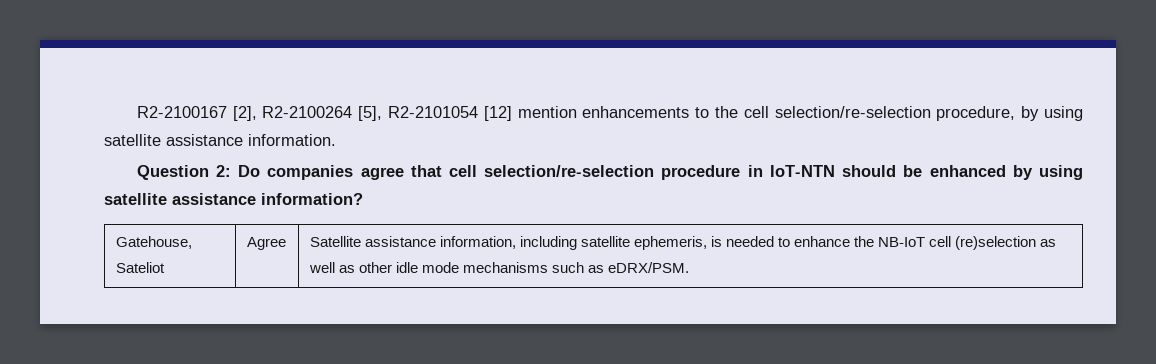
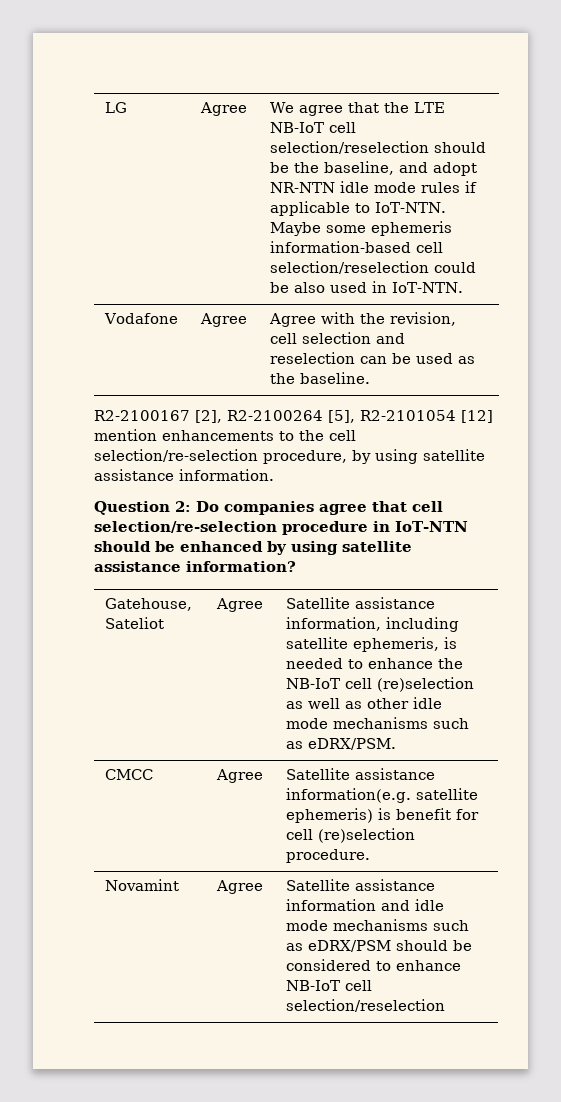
(136, 112) none -> [105,102,128,113] [200,102,248,116] [270,102,446,116] [270,122,357,133] [270,141,487,154] [270,161,478,176] [270,181,478,193] [270,201,447,216] [270,221,453,236] [270,241,444,253] [270,261,477,274] [270,281,464,293] [104,313,179,324] [200,313,248,327] [269,312,457,327] [270,332,406,344] [270,352,476,364] [270,372,371,384] LG | Agree | We agree that the LTE NB-IoT cell selection/reselection should be the baseline, and adopt NR-NTN idle mode rules if applicable to IoT-NTN. Maybe some ephemeris information-based cell selection/reselection could be also used in IoT-NTN. // Vodafone | Agree | Agree with the revision, cell selection and reselection can be used as the baseline. //
(689, 267) none -> [105,769,154,780] [216,769,264,783] [286,768,436,780] [286,788,479,803] [286,808,480,823] [286,828,416,843] [286,849,371,863] [105,879,180,891] [216,880,264,894] [286,879,436,891] [286,899,445,911] [286,919,470,931] [286,940,473,952] [286,959,462,971] [286,980,373,991] [286,999,446,1012] // CMCC | Agree | Satellite assistance information(e.g. satellite ephemeris) is benefit for cell (re)selection procedure. // Novamint | Agree | Satellite assistance information and idle mode mechanisms such as eDRX/PSM should be considered to enhance NB-IoT cell selection/reselection

